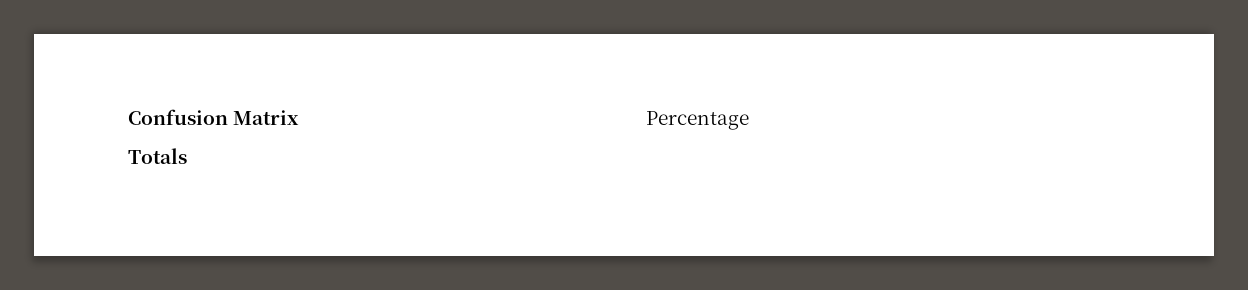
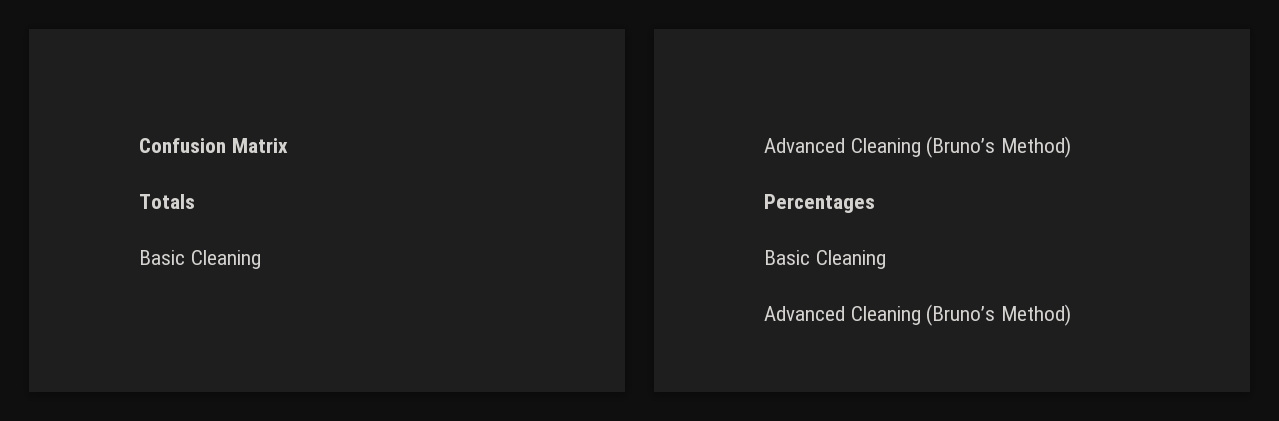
[646,111,749,130] Percentage -> [139,250,261,269] [764,136,1072,158] [764,194,875,213] [764,250,886,269] [764,304,1072,326] Basic Cleaning // Advanced Cleaning (Bruno’s Method) // Percentages // Basic Cleaning // Advanced Cleaning (Bruno’s Method)

